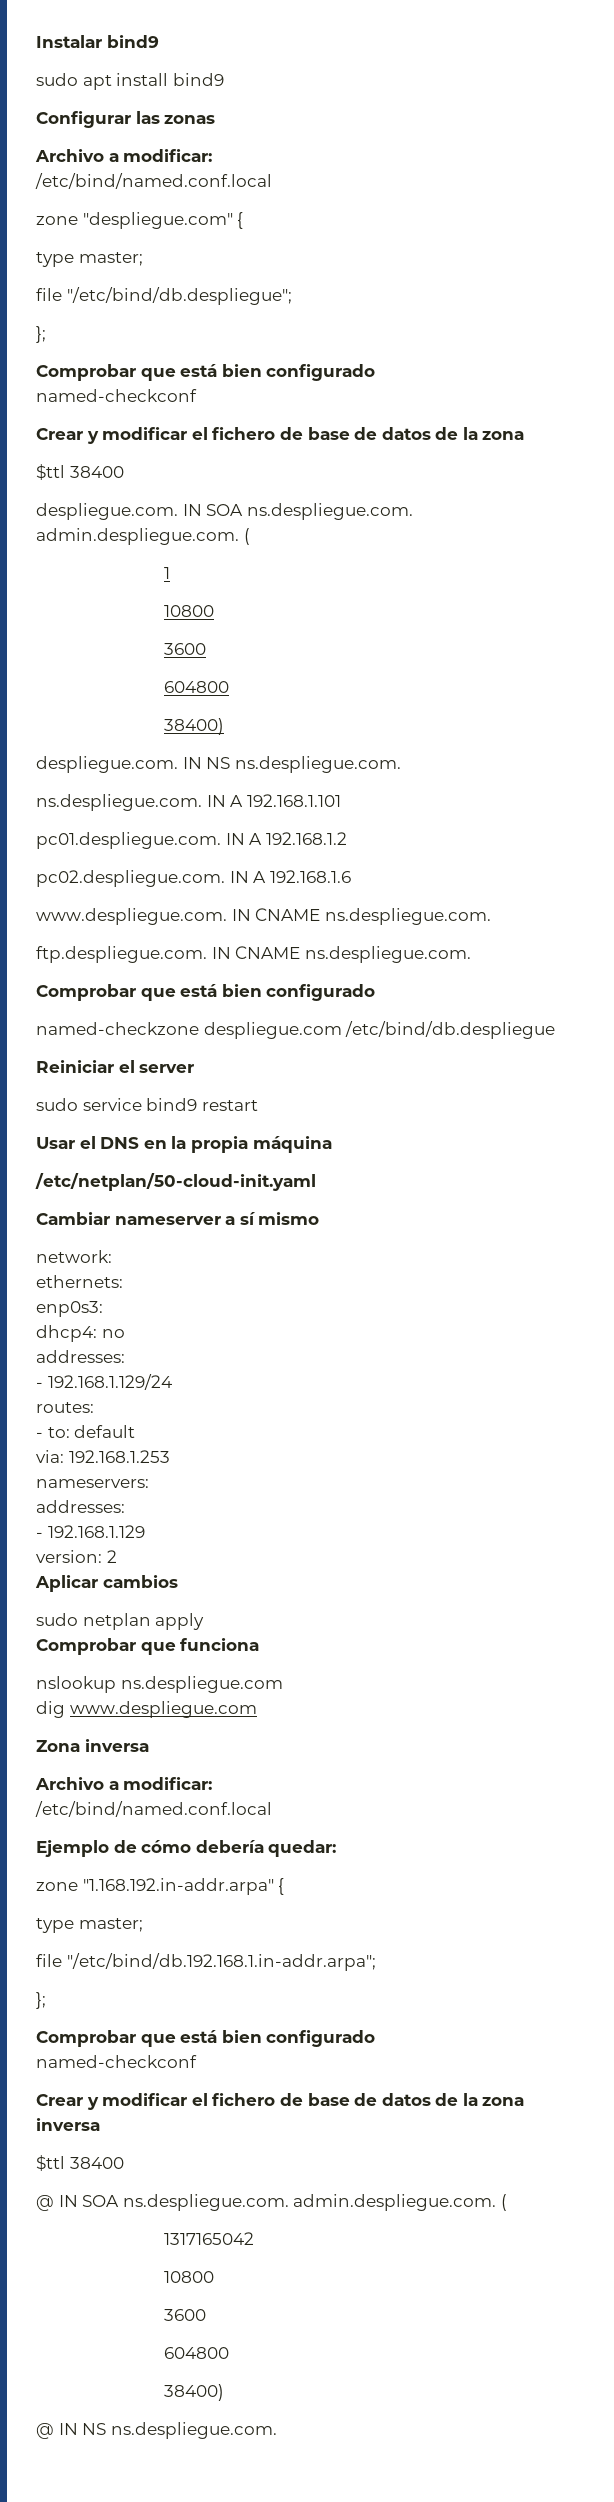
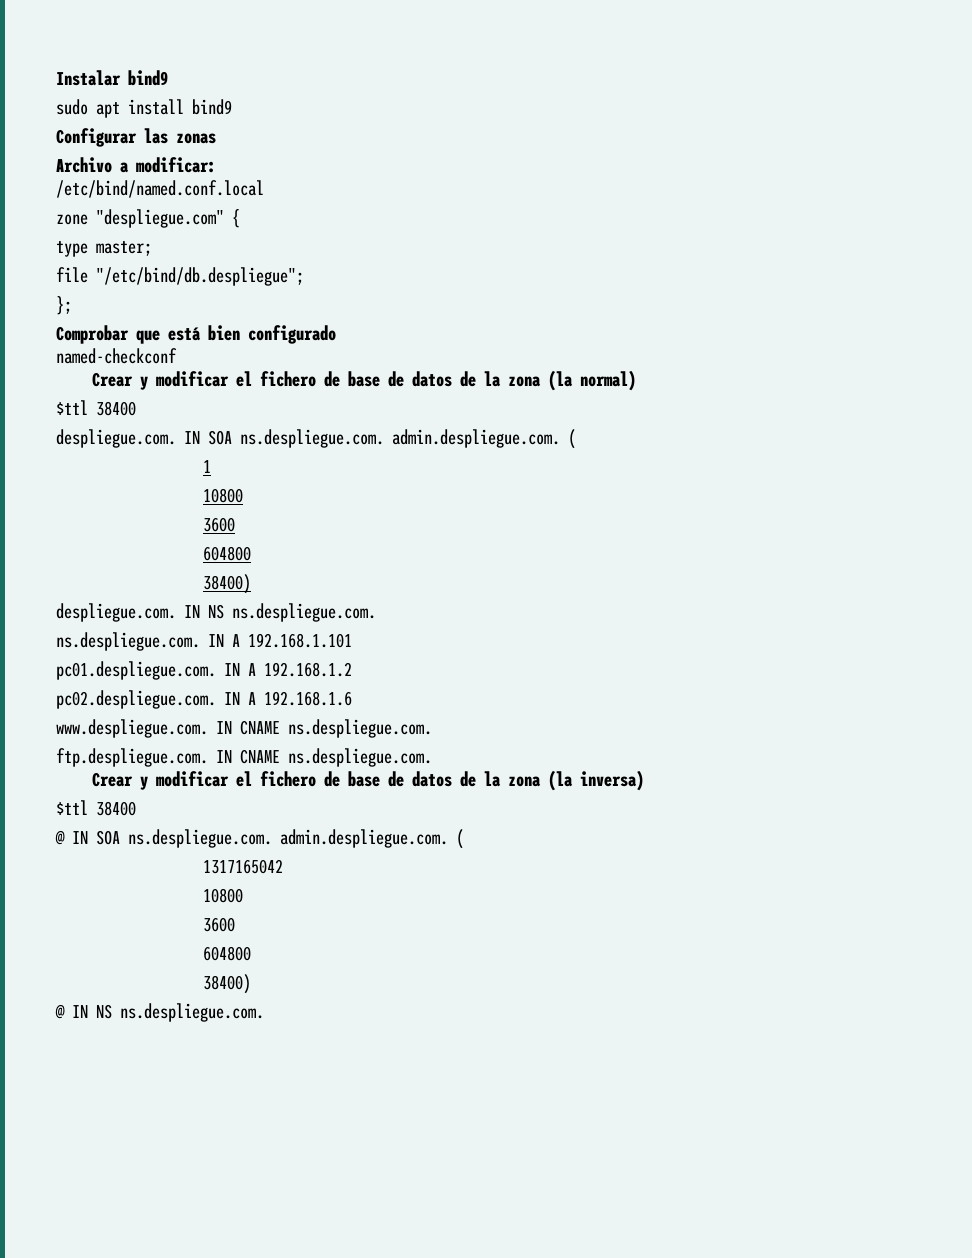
(525, 435) none -> [548,370,637,391] (la normal)
[36,984,376,1001] [36,1021,556,1039] [36,1060,195,1073] [36,1098,258,1111] [36,1136,332,1153] [35,1173,316,1191] [36,1212,320,1225] [36,1250,112,1263] [36,1275,123,1288] [36,1301,103,1317] [36,1325,125,1342] [36,1350,125,1363] [36,1374,172,1390] [36,1402,94,1413] [36,1425,136,1438] [36,1450,170,1463] [36,1479,149,1488] [36,1500,125,1513] [36,1525,145,1538] [36,1550,117,1563] [35,1575,178,1592] [36,1613,205,1630] [36,1638,260,1655] [36,1676,283,1693] [36,1701,257,1718] [36,1739,149,1752] [35,1777,213,1790] [35,1801,272,1817] [36,1840,337,1857] [36,1878,285,1895] [36,1918,143,1933] [36,1953,376,1971] [36,1992,46,2009] [36,2030,376,2047] [36,2055,197,2068] // Comprobar que está bien configurado // named-checkzone despliegue.com /etc/bind/db.despliegue // Reiniciar el server // sudo service bind9 restart // Usar el DNS en la propia máquina // /etc/netplan/50-cloud-init.yaml // Cambiar nameserver a sí mismo // network: // ethernets: // enp0s3: // dhcp4: no // addresses: // - 192.168.1.129/24 // routes: // - to: default // via: 192.168.1.253 // nameservers: // addresses: // - 192.168.1.129 // version: 2 // Aplicar cambios // sudo netplan apply // Comprobar que funciona // nslookup ns.despliegue.com // dig www.despliegue.com // Zona inversa // Archivo a modificar: // /etc/bind/named.conf.local // Ejemplo de cómo debería quedar: // zone "1.168.192.in-addr.arpa" { // type master; // file "/etc/bind/db.192.168.1.in-addr.arpa"; // }; // Comprobar que está bien configurado // named-checkconf -> (432, 757) none
[36,2118,100,2131] inversa -> [548,770,645,791] (la inversa)

